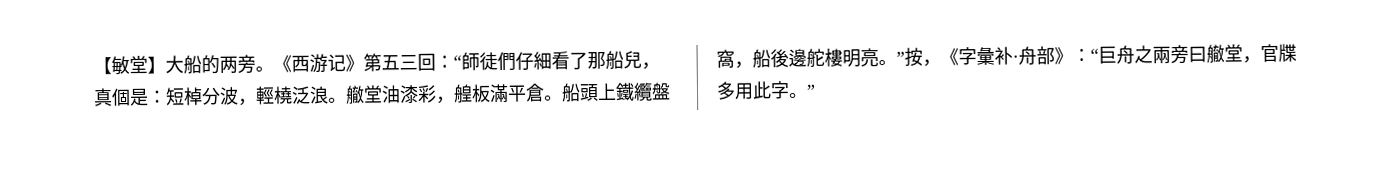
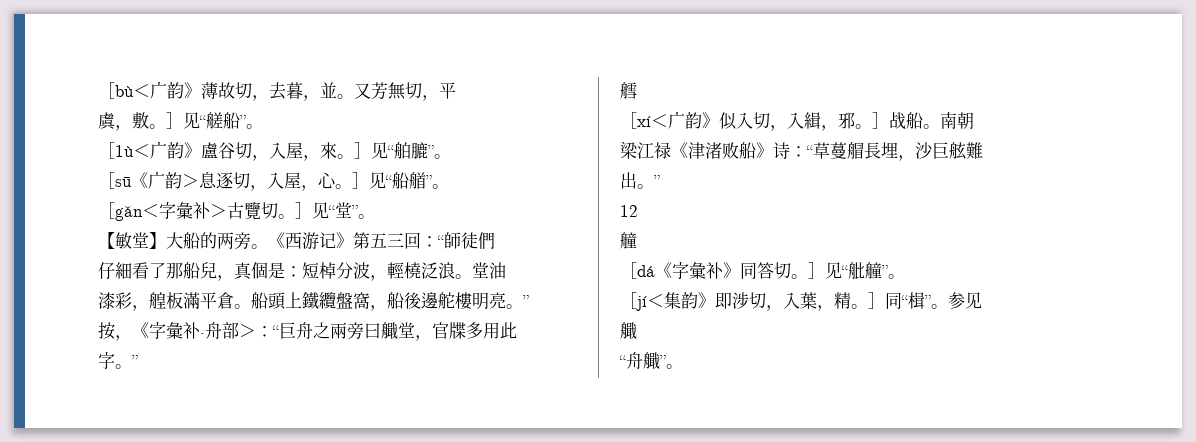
(93, 66) none -> [98,81,456,101] [98,112,263,131] [98,141,451,161] [98,171,449,191] [98,202,375,221] ［bù＜广韵》薄故切，去暮，並。又芳無切，平 // 虞，敷。］见“艖船”。 // ［1ù＜广韵》盧谷切，入屋，來。］见“舶膔”。 // ［sū《广韵＞息逐切，入屋，心。］见“船艏”。 // ［gǎn＜字彙补＞古覽切。］见“堂”。 //
(516, 61) none -> (495, 240) //
[345,85,365,105] 䒆 -> (472, 276) none
(401, 94) none -> (506, 270) //
(905, 57) none -> (529, 301) //
[1054,47,1073,65] 》 -> [239,324,256,337] ＞
[1206,44,1225,64] 䒆 -> [381,322,398,339] 艥
(772, 90) none -> (517, 330) //
(816, 90) none -> [620,82,637,99] [620,111,974,131] [620,141,983,161] [620,172,660,189] [620,205,638,217] [620,232,637,249] [620,262,905,280] [620,292,982,311] [620,322,637,339] [619,352,683,369] // 艝 // ［xí＜广韵》似入切，入緝，邪。］战船。南朝 // 梁江禄《津渚败船》诗：“草蔓艒長埋，沙巨舷難 // 出。” // 12 // 艟 // ［dá《字彙补》同答切。］见“舭艟”。 // ［jí＜集韵》即涉切，入葉，精。］同“楫”。参见 // 艥 // “舟艥”。

